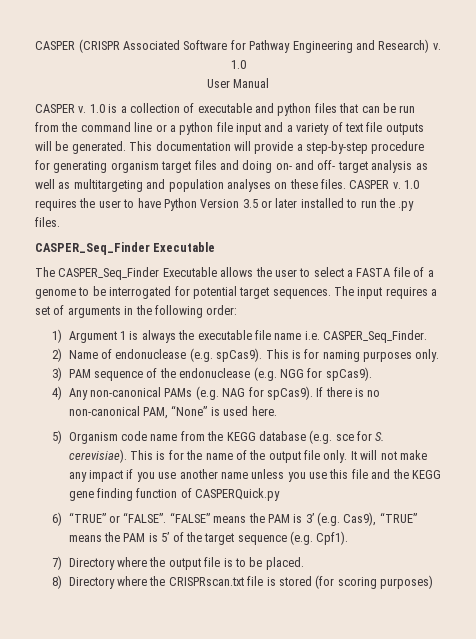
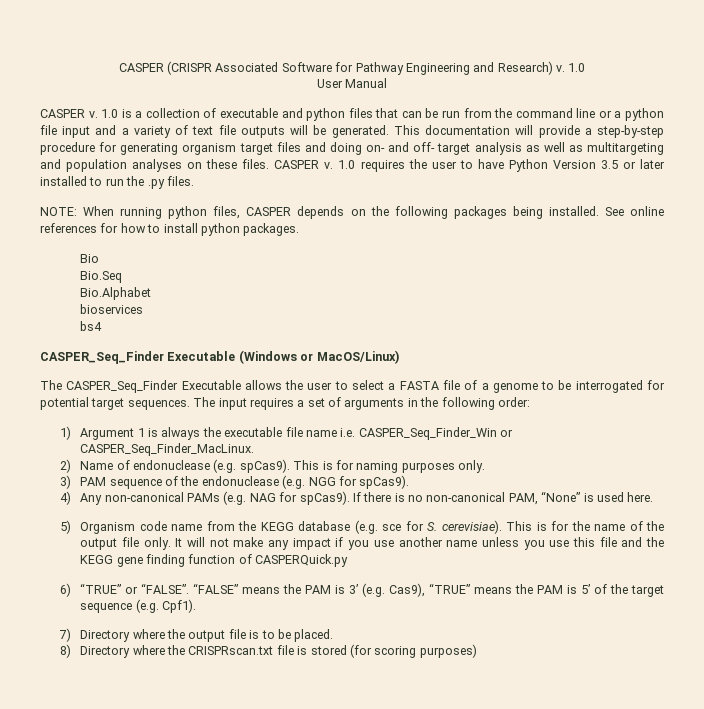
[35,242,216,255] // CASPER_Seq_Finder Executable -> [40,206,664,219] [40,223,300,236] [80,254,100,263] [80,271,123,283] [80,287,152,300] [80,304,144,314] [80,321,103,331] [40,350,399,364] // NOTE: When running python files, CASPER depends on the following packages being installed. See online references for how to install python packages. // Bio // Bio.Seq // Bio.Alphabet // bioservices // bs4 // CASPER_Seq_Finder Executable (Windows or MacOS/Linux)
[323,330,428,343] CASPER_Seq_Finder. -> [358,427,514,440] [80,443,255,456] CASPER_Seq_Finder_Win or CASPER_Seq_Finder_MacLinux.

